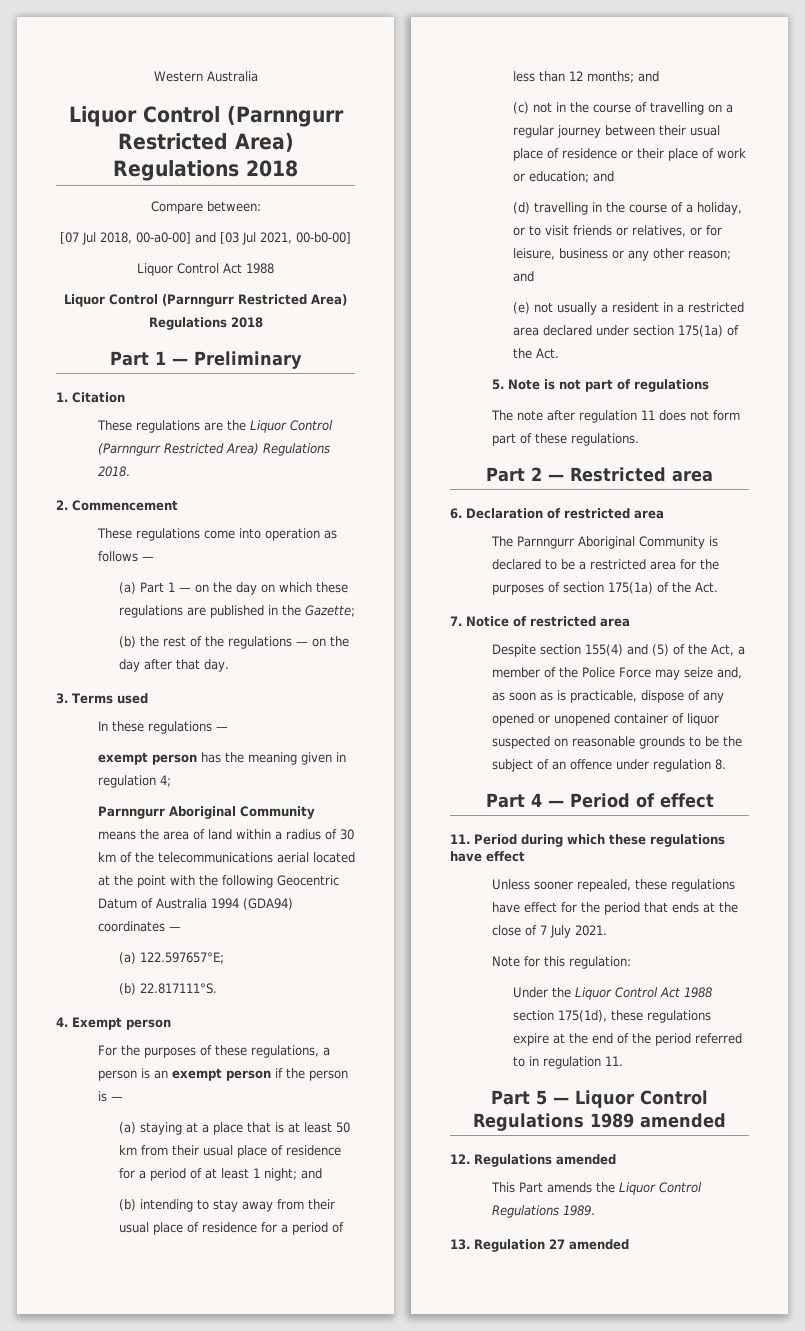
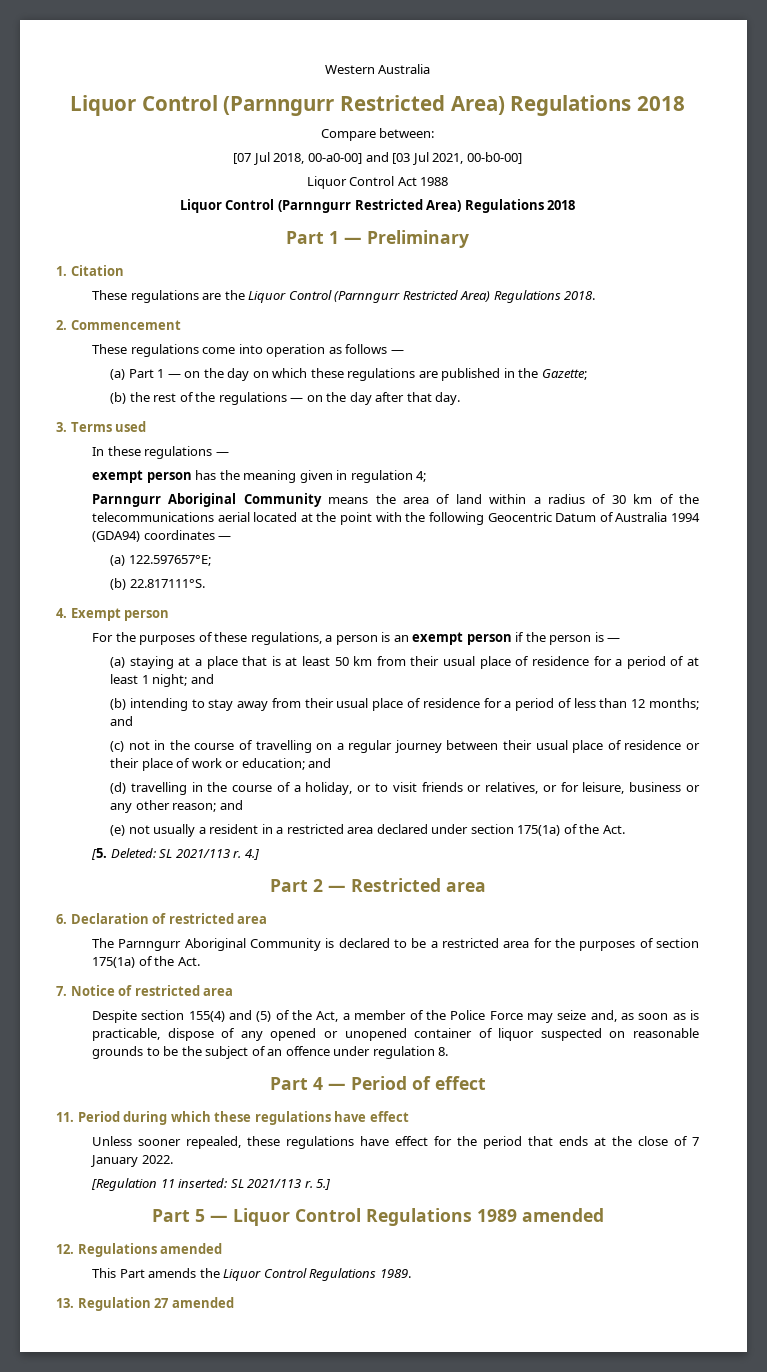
[491,379,709,392] [490,410,740,423] [491,433,639,446] 5. Note is not part of regulations // The note after regulation 11 does not form part of these regulations. -> [91,848,259,860] [5. Deleted: SL 2021/113 r. 4.]
[549,925,607,938] [491,956,631,969] [512,987,712,1000] [512,1010,711,1023] [512,1033,742,1046] [512,1056,623,1069] July 2021. // Note for this regulation: // Under the Liquor Control Act 1988 section 175(1d), these regulations expire at the end of the period referred to in regulation 11. -> [90,1155,173,1167] [91,1178,331,1191] January 2022. // [Regulation 11 inserted: SL 2021/113 r. 5.]

